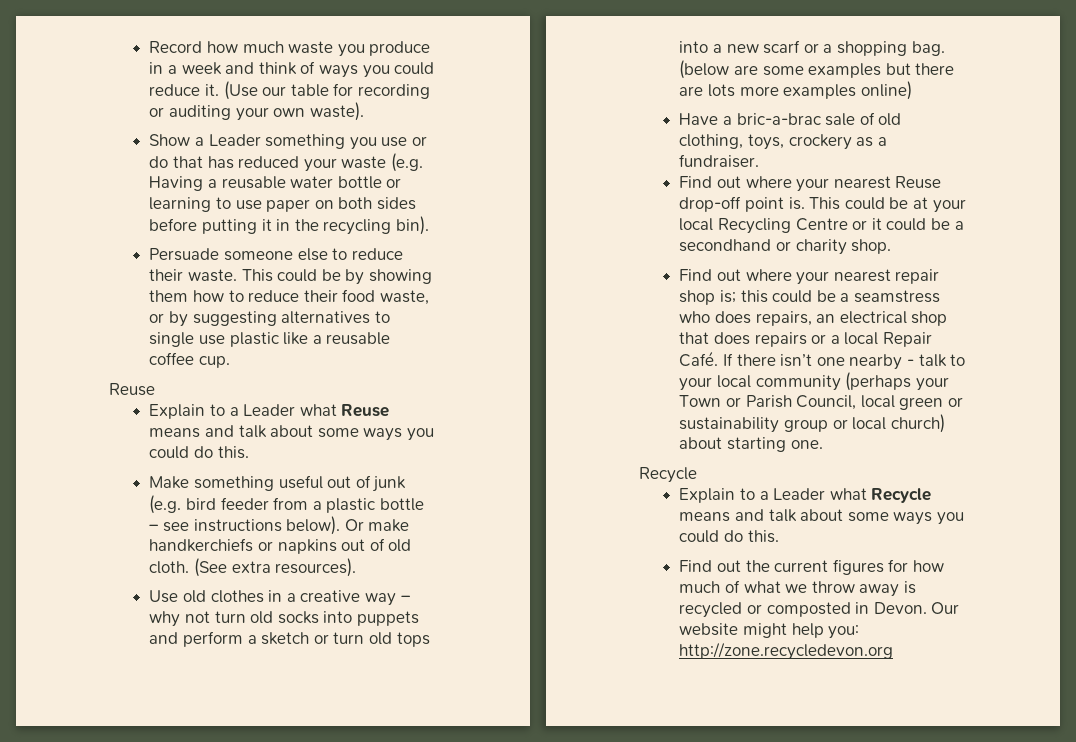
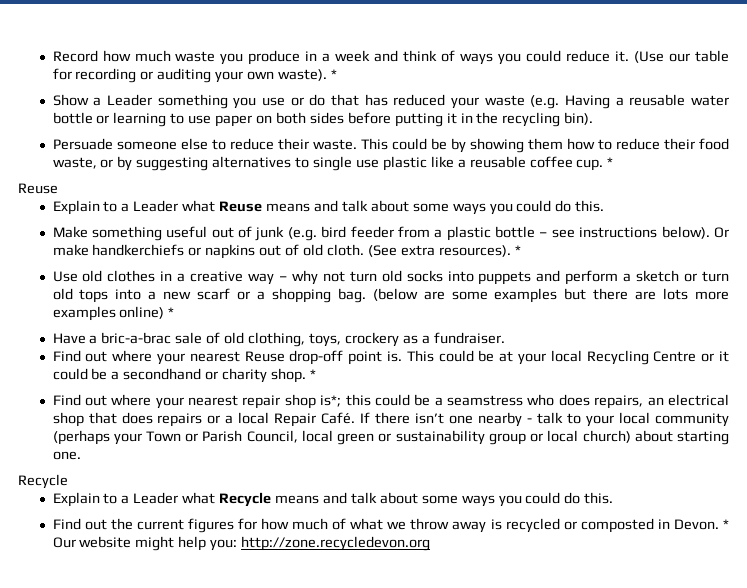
(364, 111) none -> [330,69,337,79] *
(231, 362) none -> [607,157,614,167] *
(357, 567) none -> [514,245,521,255] *
(912, 90) none -> [168,307,175,317] *
(892, 246) none -> [309,369,316,379] *
[720,290,737,303] is; -> [320,395,342,407] is*;
(927, 608) none -> [722,519,729,529] *

